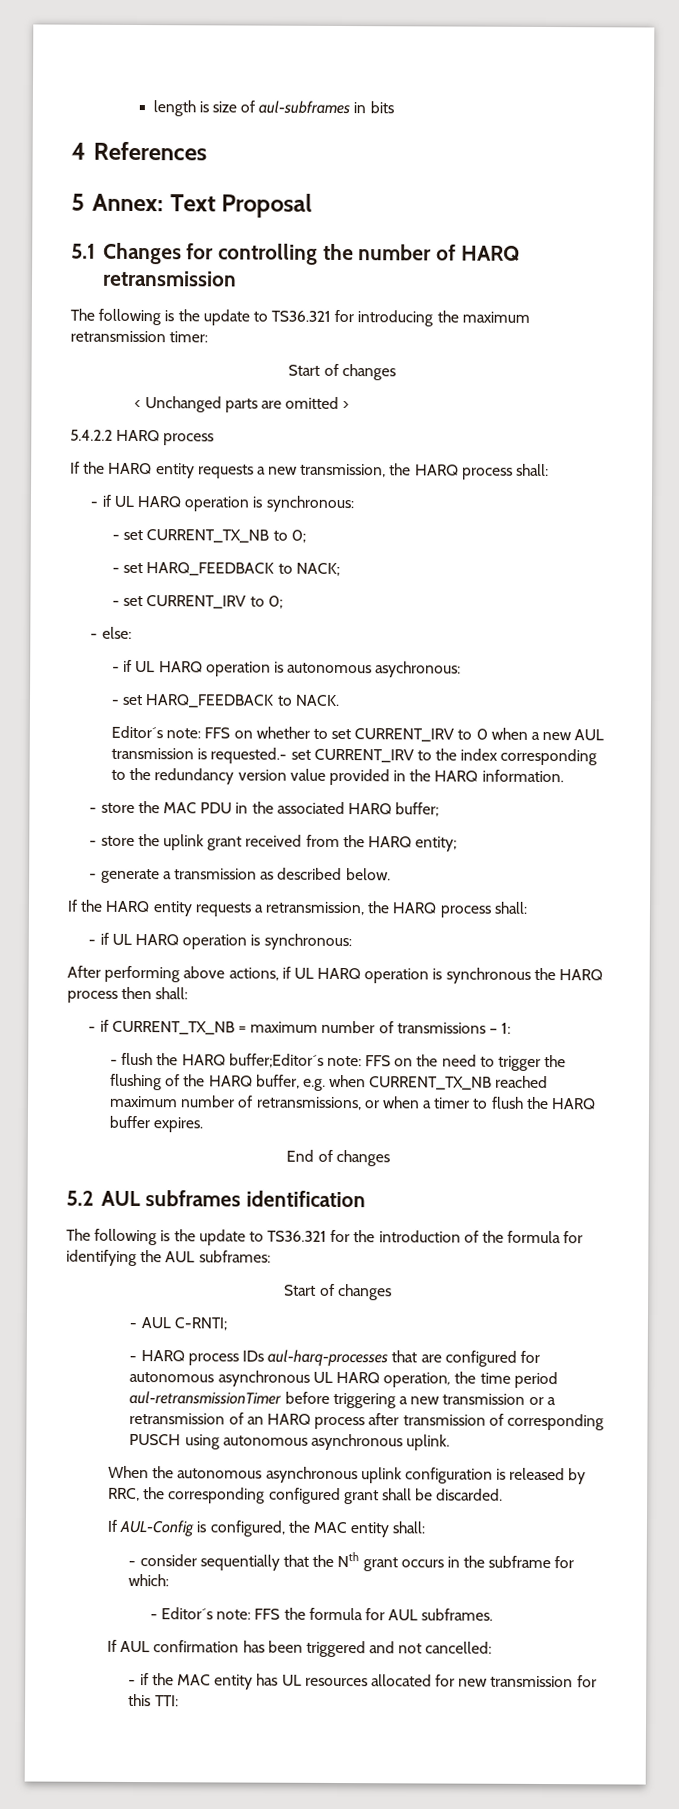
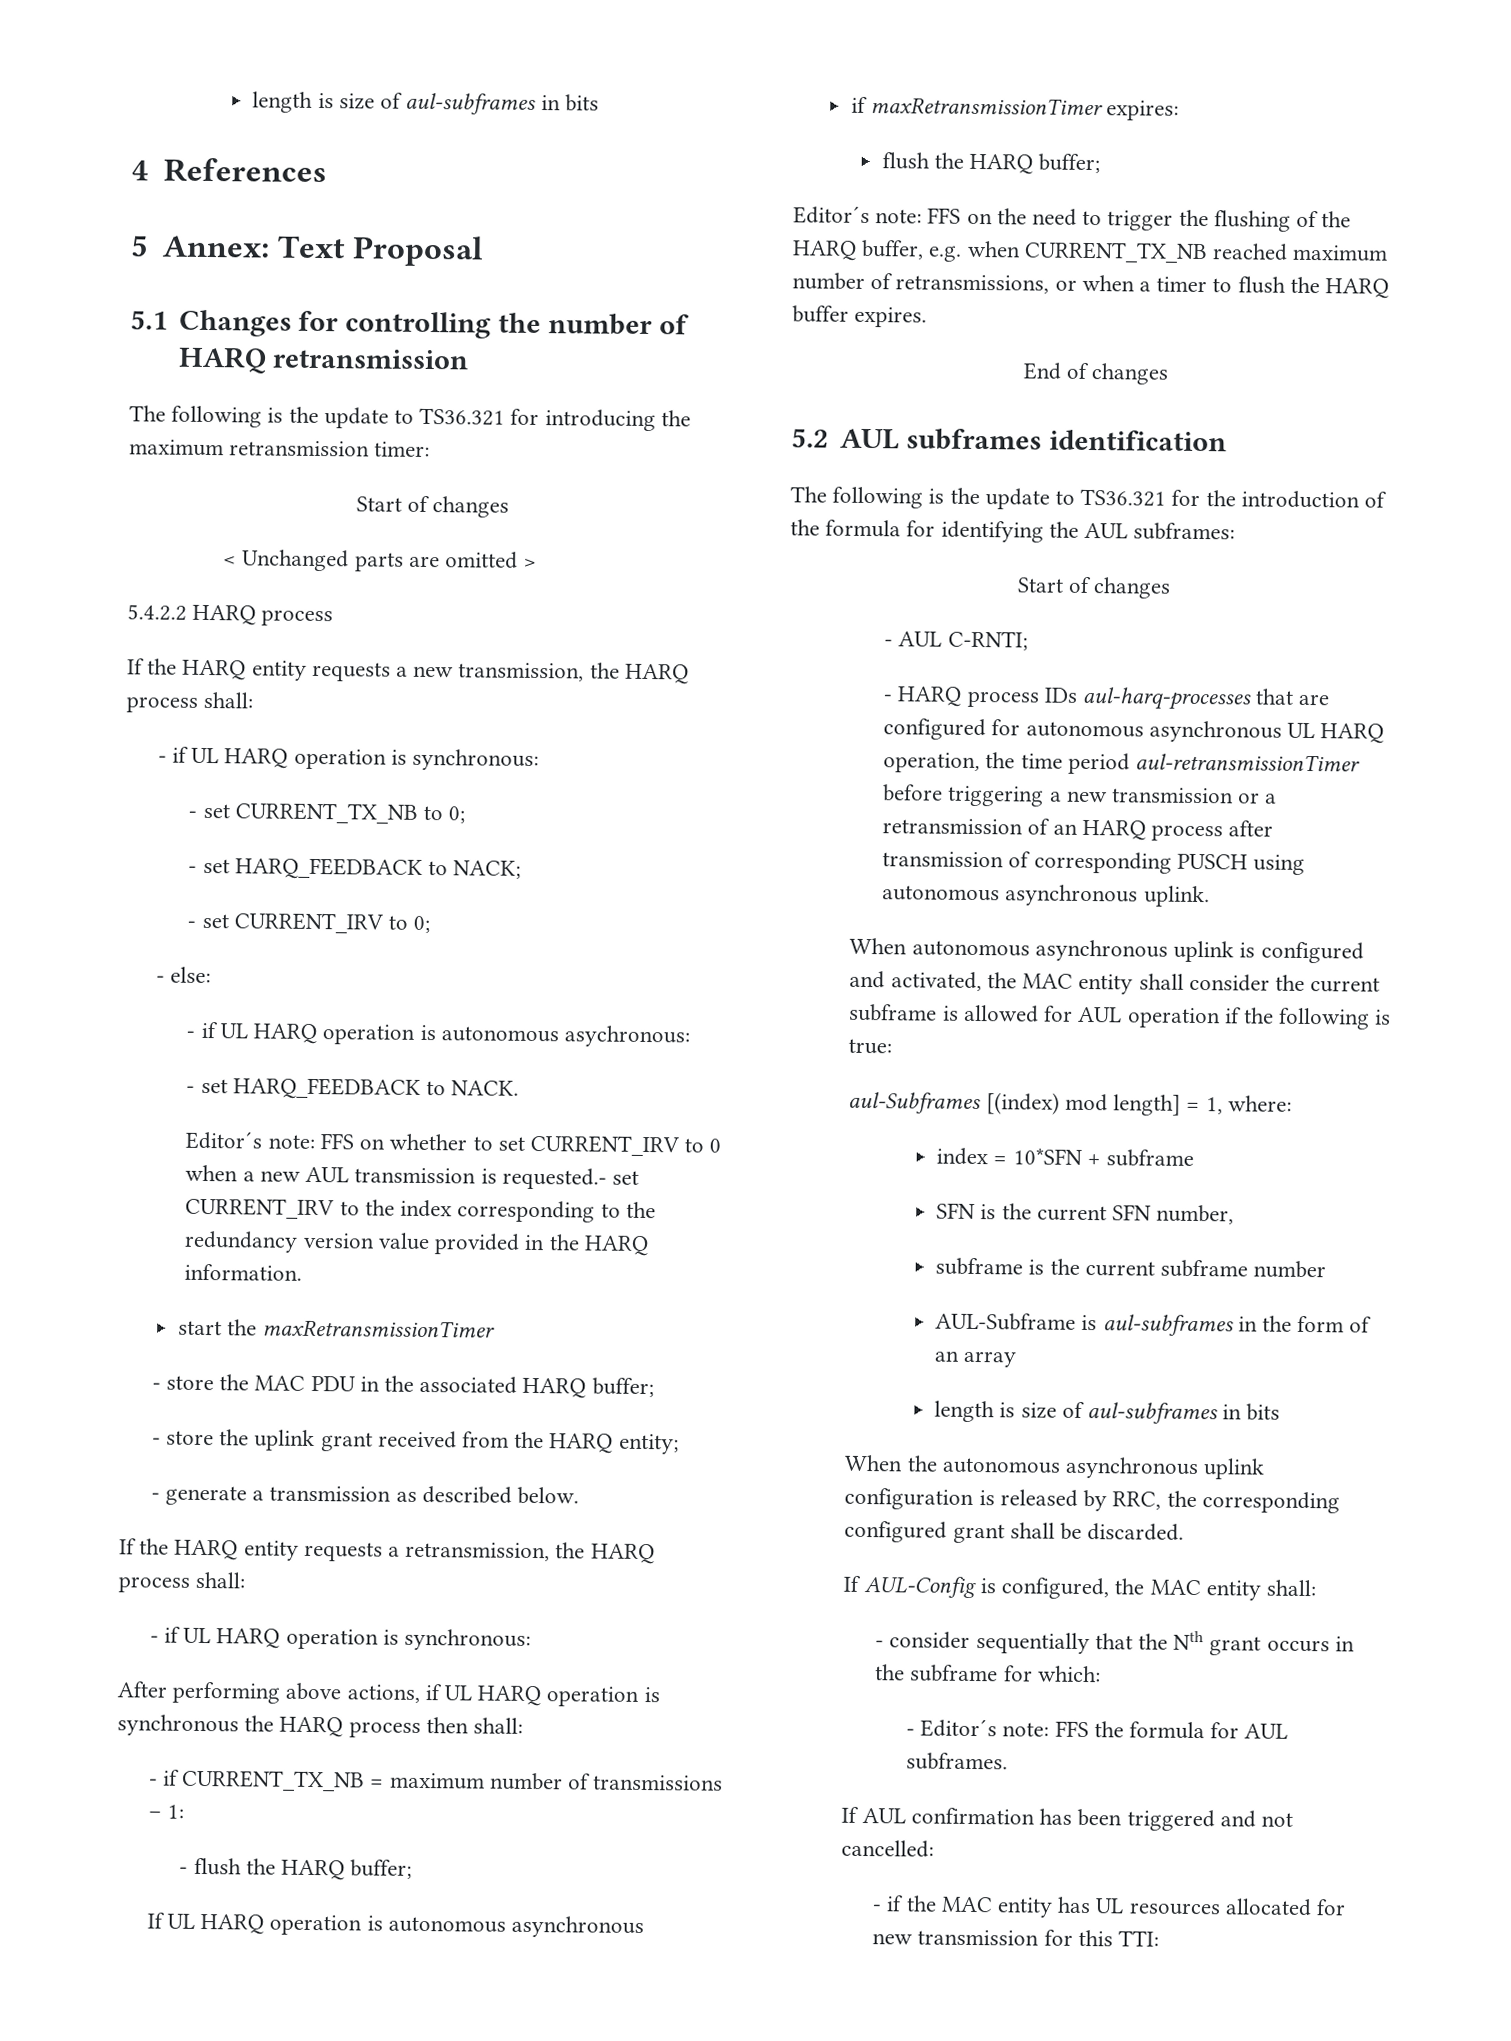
(564, 776) none -> [178,1319,496,1338] // start the maxRetransmissionTimer
[228,1053,324,1068] buffer;Editor´s -> [350,1859,413,1879] [146,1912,644,1939] [851,96,1180,121] [881,152,1101,175] [793,205,870,224] buffer; // If UL HARQ operation is autonomous asynchronous // if maxRetransmissionTimer expires: // flush the HARQ buffer; // Editor´s
(451, 1442) none -> [849,937,1364,964] [849,970,1381,995] [849,1003,1392,1030] [848,1038,893,1055] [848,1091,1292,1116] [936,1147,1195,1167] [936,1202,1235,1225] [935,1257,1327,1279] [935,1312,1373,1337] [934,1350,1018,1368] [934,1400,1281,1425] // When autonomous asynchronous uplink is configured and activated, the MAC entity shall consider the current subframe is allowed for AUL operation if the following is true: // aul-Subframes [(index) mod length] = 1, where: // index = 10*SFN + subframe // SFN is the current SFN number, // subframe is the current subframe number // AUL-Subframe is aul-subframes in the form of an array // length is size of aul-subframes in bits

